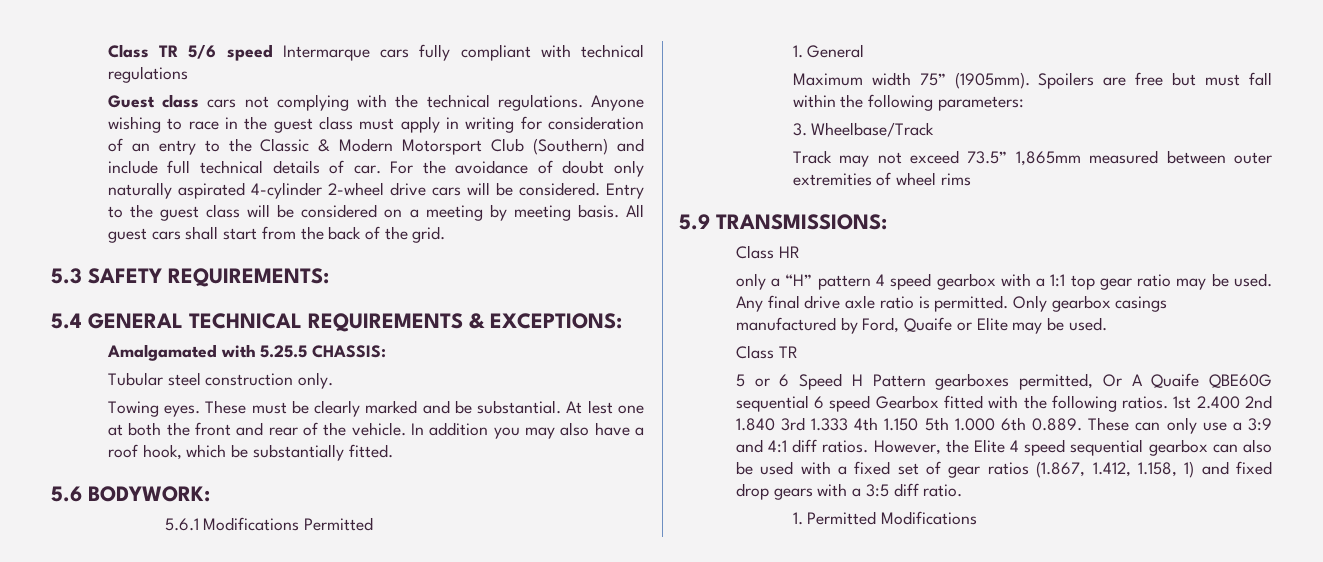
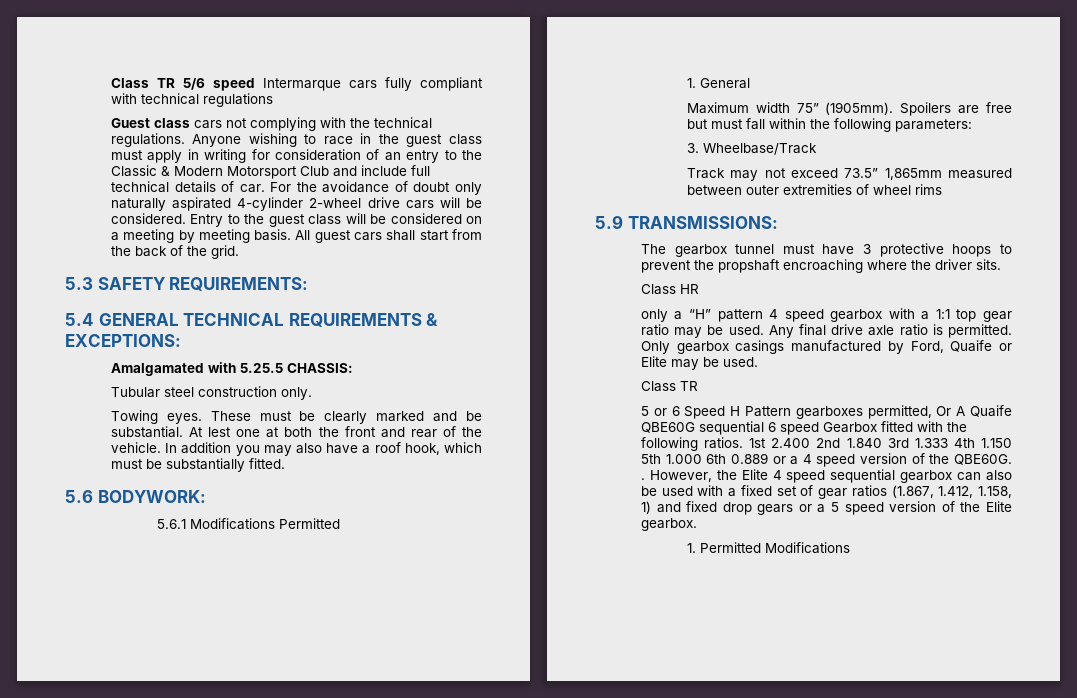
[533,138,609,155] (Southern) -> (329, 171) none
(227, 451) none -> [110,459,143,469] must
(887, 222) none -> [640,243,1012,257] [640,259,1001,273] // The gearbox tunnel must have 3 protective hoops to prevent the propshaft encroaching where the driver sits.
[1032,417,1272,434] [735,439,869,453] 0.889. These can only use a 3:9 and 4:1 diff ratios. -> [730,453,1012,467] [640,478,645,480] 0.889 or a 4 speed version of the QBE60G. .
[817,483,963,497] with a 3:5 diff ratio. -> [798,501,1013,515] [640,518,697,531] or a 5 speed version of the Elite gearbox.

